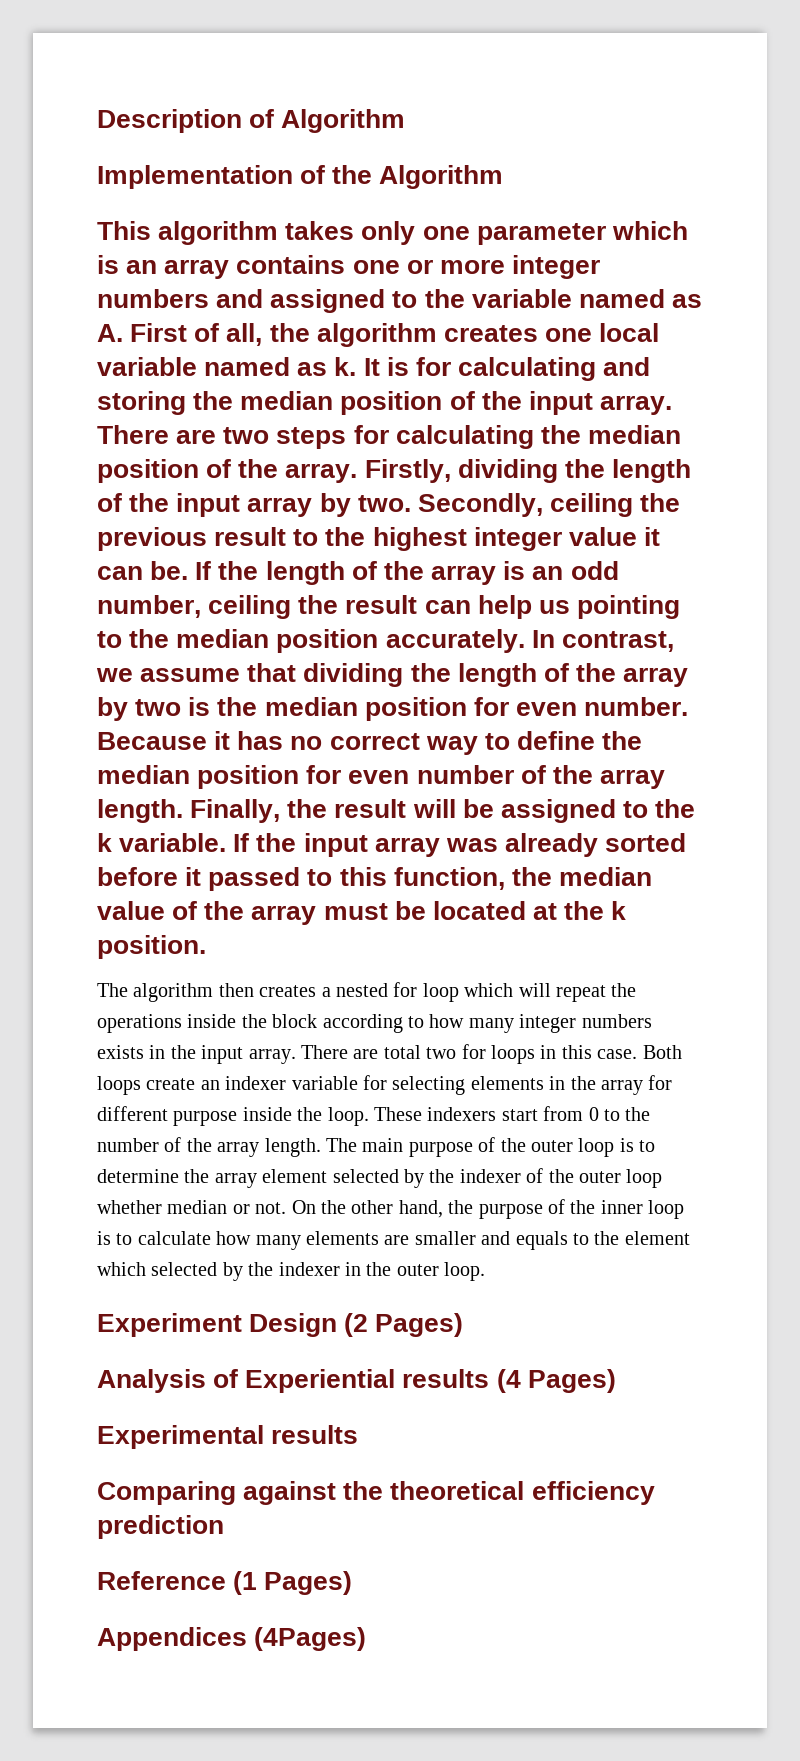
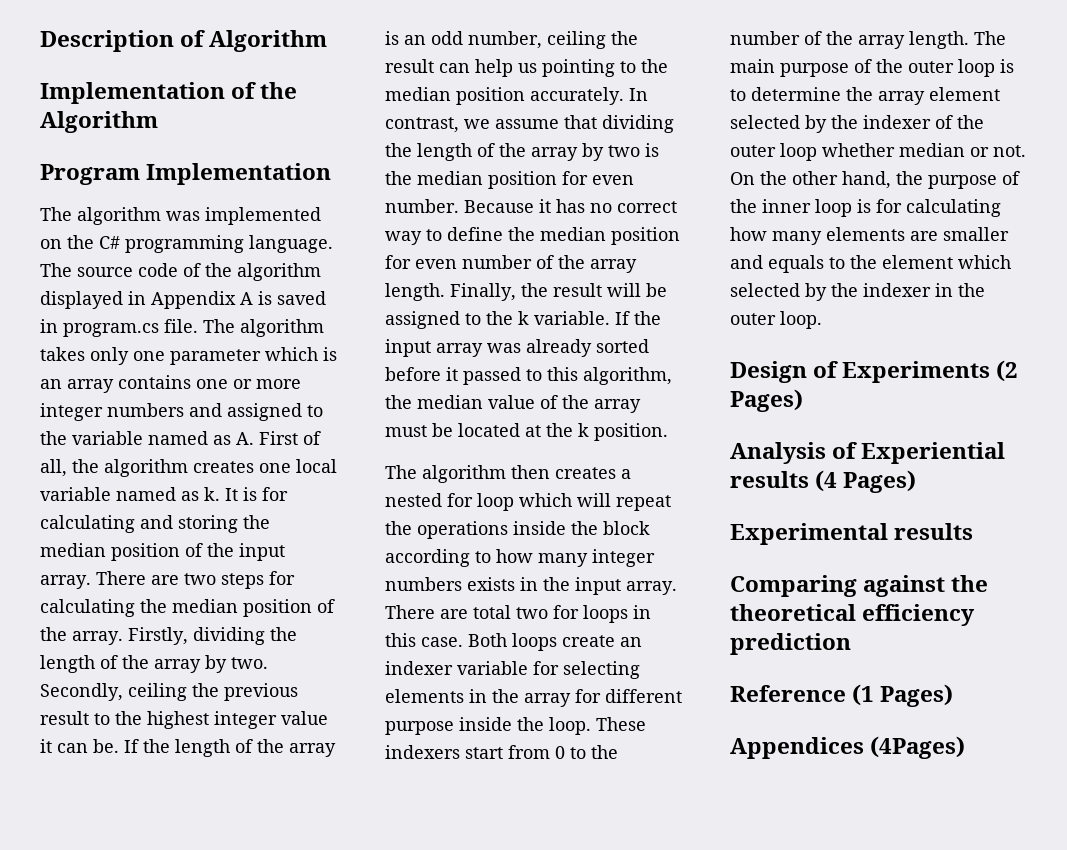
[97,221,151,240] This -> [40,163,332,185] [40,207,321,225] [40,235,333,253] [40,263,321,281] [40,291,326,309] [40,319,235,337] Program Implementation // The algorithm was implemented on the C# programming language. The source code of the algorithm displayed in Appendix A is saved in program.cs file. The
[176,493,241,517] input -> (149, 662) none
[393,867,505,890] function, -> [583,367,672,385] algorithm,
[116,1231,211,1245] to calculate -> [876,199,1001,217] for calculating
[97,1313,338,1337] Experiment Design -> [730,361,991,383] Design of Experiments

